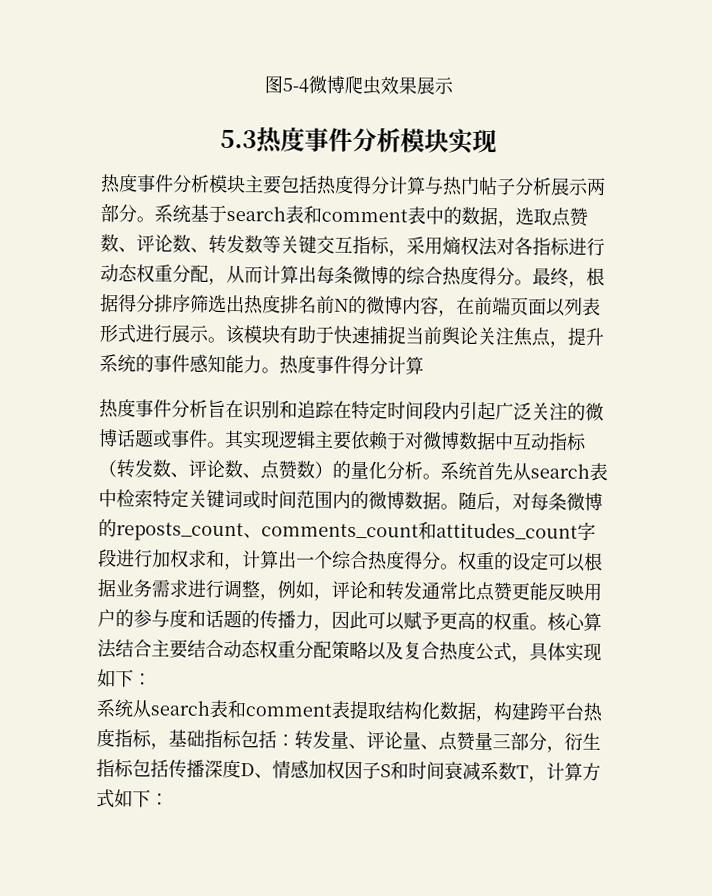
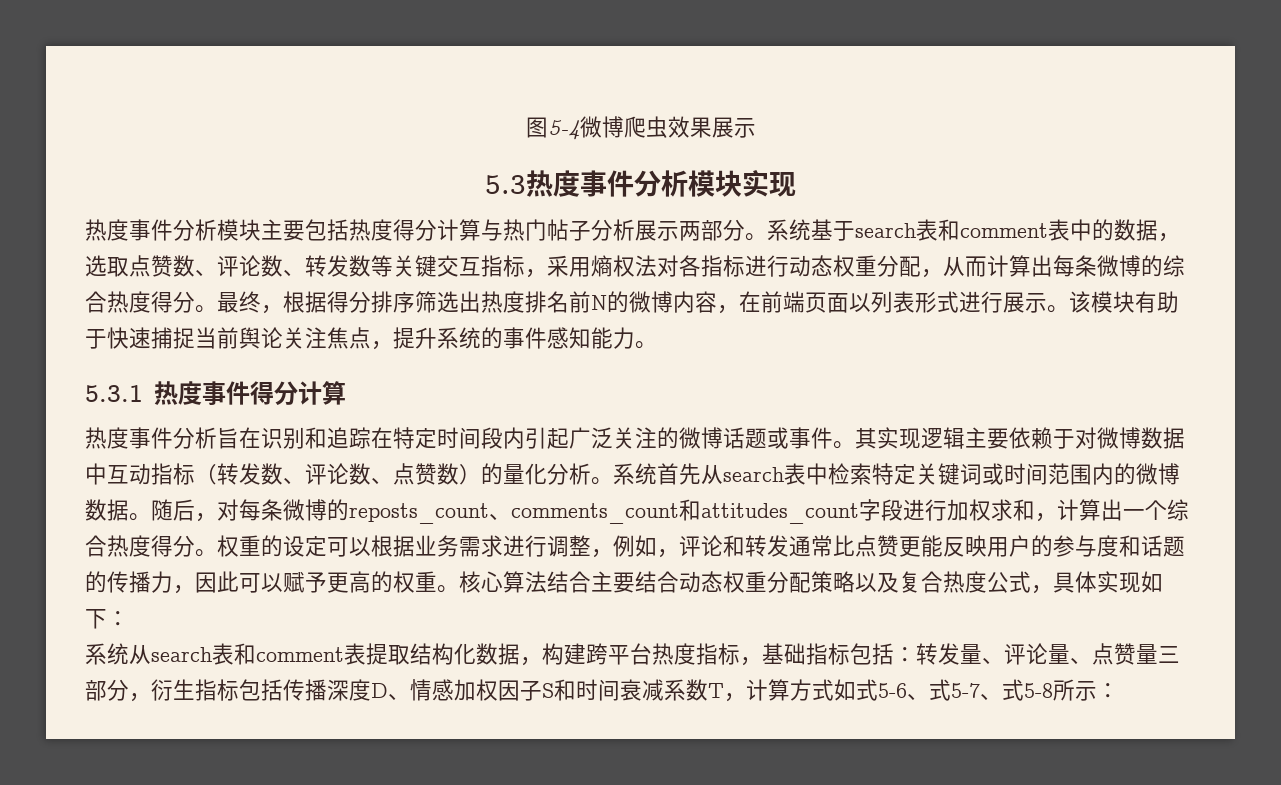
(280, 370) none -> [85,385,143,402] // 5.3.1
[132,789,151,808] 下 -> [856,679,1097,701] 式5-6、式5-7、式5-8所示

